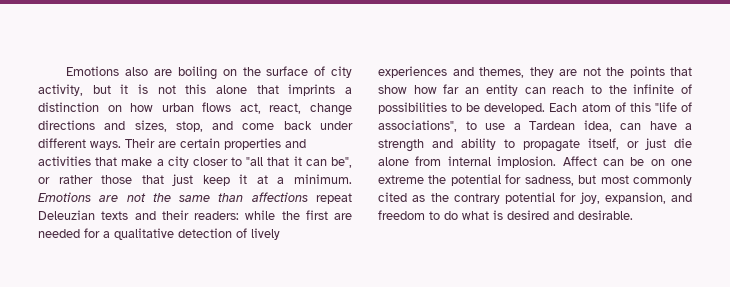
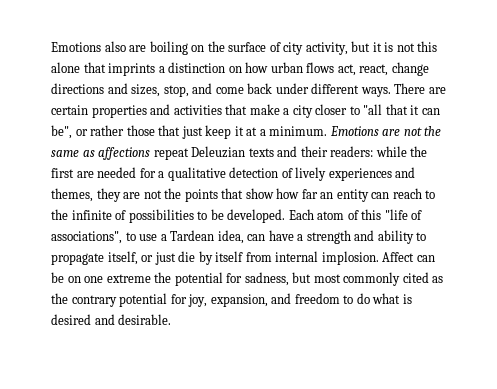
[125,138,155,148] Their -> [394,83,426,94] There
[218,193,244,202] than -> [82,150,95,157] as
[378,157,409,166] alone -> [198,251,244,265] by itself

